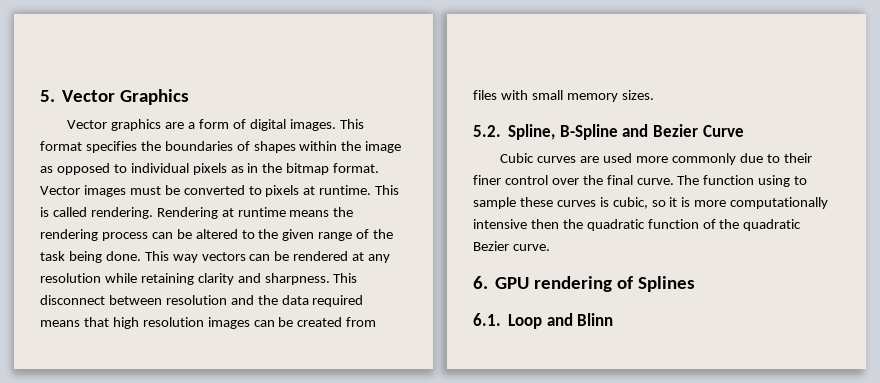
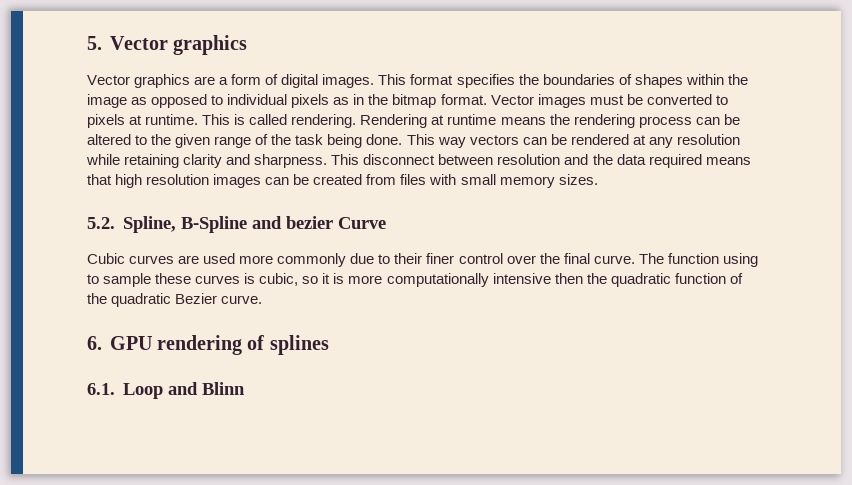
[120,89,190,105] Graphics -> [172,35,247,55] graphics
[653,124,699,137] Bezier -> [285,216,333,229] bezier
[638,276,696,292] Splines -> [269,335,329,355] splines

